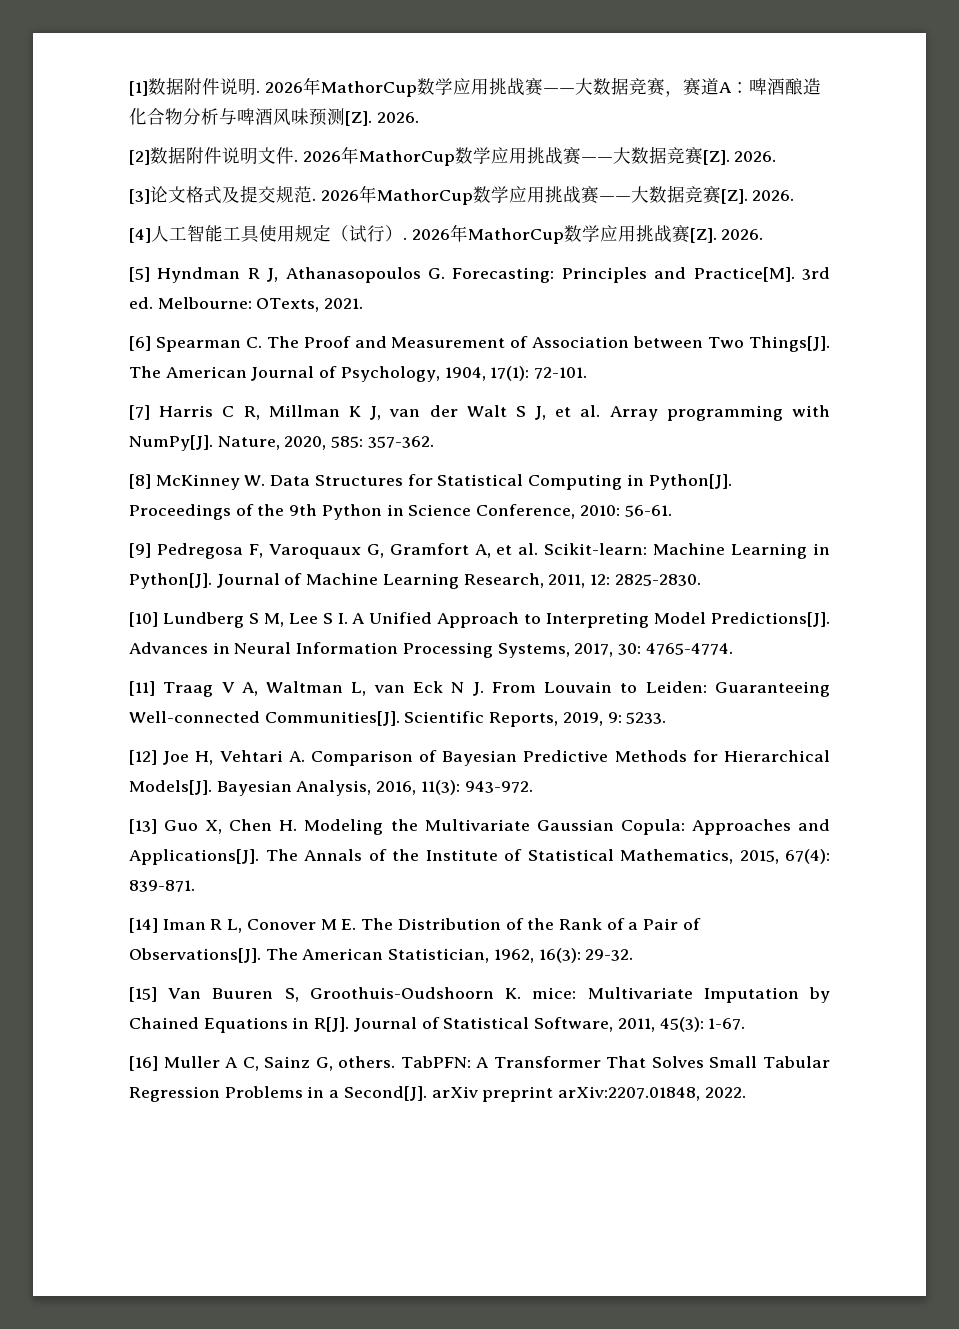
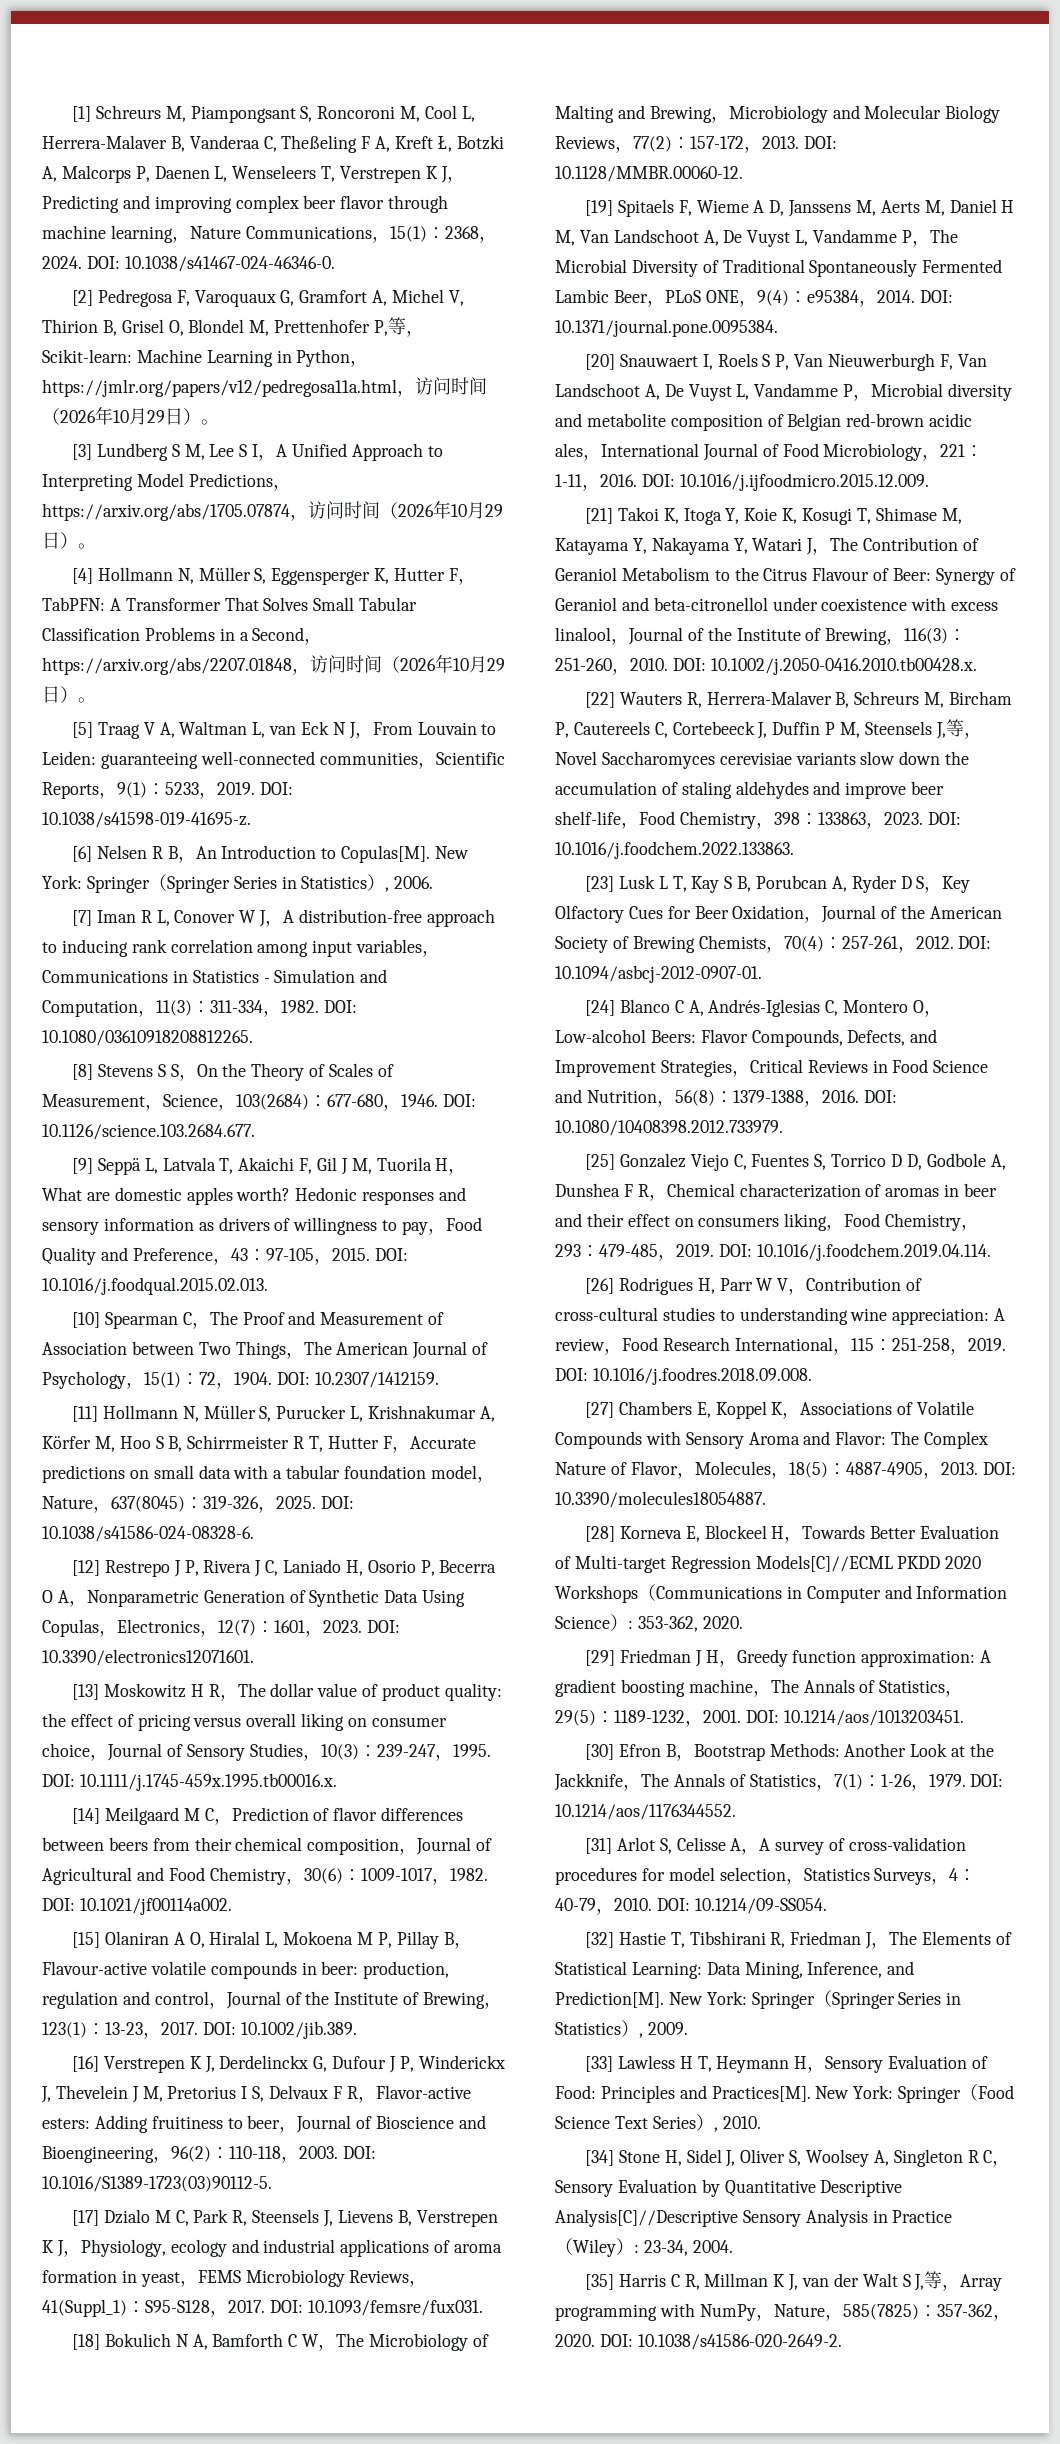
[148,77,821,97] [129,108,419,126] [129,146,777,166] [129,185,795,205] [129,224,764,244] [129,267,830,283] [129,297,364,312] [129,336,262,352] 数据附件说明. 2026年MathorCup数学应用挑战赛——大数据竞赛，赛道A：啤酒酿造化合物分析与啤酒风味预测[Z]. 2026. // [2]数据附件说明文件. 2026年MathorCup数学应用挑战赛——大数据竞赛[Z]. 2026. // [3]论文格式及提交规范. 2026年MathorCup数学应用挑战赛——大数据竞赛[Z]. 2026. // [4]人工智能工具使用规定（试行）. 2026年MathorCup数学应用挑战赛[Z]. 2026. // [5] Hyndman R J, Athanasopoulos G. Forecasting: Principles and Practice[M]. 3rd ed. Melbourne: OTexts, 2021. // [6] Spearman C. -> [95,105,475,123] [42,135,504,153] [42,165,465,183] [42,195,449,213] [42,225,497,243] [42,256,335,272] [72,289,464,307] [42,317,425,337] [42,349,369,367] [42,377,487,397] [42,406,219,425] [72,443,443,461] [42,473,291,491] [42,500,503,521] [42,532,96,549] [72,567,476,585] [42,597,418,611] [42,627,323,645] [42,654,505,675] [42,686,96,703] [72,721,497,739] [42,751,505,769] [42,782,293,799] [42,812,251,828] [72,845,470,863] [42,874,434,893] [72,909,495,927] [42,939,441,957] [42,969,388,983] [42,1000,357,1017] [42,1030,253,1046] [72,1063,394,1081] [42,1094,476,1111] [42,1124,255,1140] [72,1157,467,1175] [42,1187,467,1205] [42,1217,483,1235] [42,1247,408,1265] [42,1277,268,1295] [72,1312,210,1329] Schreurs M, Piampongsant S, Roncoroni M, Cool L, Herrera-Malaver B, Vanderaa C, Theßeling F A, Kreft Ł, Botzki A, Malcorps P, Daenen L, Wenseleers T, Verstrepen K J，Predicting and improving complex beer flavor through machine learning，Nature Communications，15(1)：2368，2024. DOI: 10.1038/s41467-024-46346-0. // [2] Pedregosa F, Varoquaux G, Gramfort A, Michel V, Thirion B, Grisel O, Blondel M, Prettenhofer P,等，Scikit-learn: Machine Learning in Python，https://jmlr.org/papers/v12/pedregosa11a.html，访问时间（2026年10月29日）。 // [3] Lundberg S M, Lee S I，A Unified Approach to Interpreting Model Predictions，https://arxiv.org/abs/1705.07874，访问时间（2026年10月29日）。 // [4] Hollmann N, Müller S, Eggensperger K, Hutter F，TabPFN: A Transformer That Solves Small Tabular Classification Problems in a Second，https://arxiv.org/abs/2207.01848，访问时间（2026年10月29日）。 // [5] Traag V A, Waltman L, van Eck N J，From Louvain to Leiden: guaranteeing well-connected communities，Scientific Reports，9(1)：5233，2019. DOI: 10.1038/s41598-019-41695-z. // [6] Nelsen R B，An Introduction to Copulas[M]. New York: Springer（Springer Series in Statistics）, 2006. // [7] Iman R L, Conover W J，A distribution-free approach to inducing rank correlation among input variables，Communications in Statistics - Simulation and Computation，11(3)：311-334，1982. DOI: 10.1080/03610918208812265. // [8] Stevens S S，On the Theory of Scales of Measurement，Science，103(2684)：677-680，1946. DOI: 10.1126/science.103.2684.677. // [9] Seppä L, Latvala T, Akaichi F, Gil J M, Tuorila H，What are domestic apples worth? Hedonic responses and sensory information as drivers of willingness to pay，Food Quality and Preference，43：97-105，2015. DOI: 10.1016/j.foodqual.2015.02.013. // [10] Spearman C，
[749,336,831,352] Things[J]. -> [235,1341,304,1359] Things，
[340,366,588,382] [129,405,150,420] Psychology, 1904, 17(1): 72-101. // [7] -> [42,1371,439,1389] [72,1405,495,1422] [42,1435,476,1453] [42,1465,495,1483] [42,1496,354,1513] [42,1526,254,1542] [72,1559,497,1577] [42,1589,466,1607] [42,1619,400,1637] [42,1649,254,1666] [72,1683,502,1701] [42,1713,447,1731] [42,1743,491,1761] [42,1773,337,1791] [72,1807,464,1825] [42,1837,493,1855] [42,1867,488,1885] [42,1898,232,1915] [72,1931,472,1949] [42,1961,450,1979] [42,1991,503,2009] [42,2021,357,2039] [72,2055,505,2073] [41,2085,471,2103] [42,2115,487,2133] [42,2146,376,2163] [42,2176,272,2192] [72,2209,498,2227] [42,2239,503,2257] [42,2269,428,2287] [42,2299,483,2317] [72,2333,489,2351] [555,105,1001,123] [555,136,837,153] [555,166,743,182] [585,199,1015,217] [555,229,958,247] [555,259,1003,277] [555,289,953,307] [555,319,778,337] [585,353,987,371] [555,383,1013,401] [555,413,973,431] [555,443,984,461] [555,473,929,491] [585,507,962,525] [555,537,980,555] [555,567,1016,585] [555,597,999,611] [555,627,967,645] [555,657,977,675] [585,691,1013,708] [555,719,982,739] [555,751,970,769] [555,781,945,799] [555,811,961,829] [555,841,794,859] [585,875,971,893] [555,905,1003,923] [555,935,992,953] [555,965,762,983] [585,999,943,1017] [555,1029,938,1047] [555,1059,989,1077] [555,1089,897,1107] [555,1120,783,1136] [585,1153,1006,1171] [555,1183,998,1201] [555,1213,980,1231] [555,1243,991,1261] [585,1277,923,1295] [555,1307,1006,1325] [555,1337,1006,1355] [555,1367,812,1385] [585,1401,975,1419] [555,1431,989,1449] [555,1461,1016,1479] [555,1491,766,1508] [585,1525,1000,1543] [555,1555,982,1573] [555,1584,1008,1603] [555,1614,743,1632] [585,1649,992,1667] [555,1679,964,1697] [555,1710,964,1727] [585,1743,995,1761] [554,1773,1004,1791] [555,1804,736,1820] [585,1837,967,1855] [555,1867,977,1885] [555,1898,827,1915] [585,1931,1012,1949] [555,1961,915,1979] [555,1990,962,2009] [555,2020,688,2038] [585,2055,989,2073] [555,2084,1015,2103] [555,2114,761,2132] [585,2149,1011,2167] [555,2179,903,2197] [555,2209,953,2227] [555,2238,733,2257] [585,2274,615,2290] Psychology，15(1)：72，1904. DOI: 10.2307/1412159. // [11] Hollmann N, Müller S, Purucker L, Krishnakumar A, Körfer M, Hoo S B, Schirrmeister R T, Hutter F，Accurate predictions on small data with a tabular foundation model，Nature，637(8045)：319-326，2025. DOI: 10.1038/s41586-024-08328-6. // [12] Restrepo J P, Rivera J C, Laniado H, Osorio P, Becerra O A，Nonparametric Generation of Synthetic Data Using Copulas，Electronics，12(7)：1601，2023. DOI: 10.3390/electronics12071601. // [13] Moskowitz H R，The dollar value of product quality: the effect of pricing versus overall liking on consumer choice，Journal of Sensory Studies，10(3)：239-247，1995. DOI: 10.1111/j.1745-459x.1995.tb00016.x. // [14] Meilgaard M C，Prediction of flavor differences between beers from their chemical composition，Journal of Agricultural and Food Chemistry，30(6)：1009-1017，1982. DOI: 10.1021/jf00114a002. // [15] Olaniran A O, Hiralal L, Mokoena M P, Pillay B，Flavour-active volatile compounds in beer: production, regulation and control，Journal of the Institute of Brewing，123(1)：13-23，2017. DOI: 10.1002/jib.389. // [16] Verstrepen K J, Derdelinckx G, Dufour J P, Winderickx J, Thevelein J M, Pretorius I S, Delvaux F R，Flavor-active esters: Adding fruitiness to beer，Journal of Bioscience and Bioengineering，96(2)：110-118，2003. DOI: 10.1016/S1389-1723(03)90112-5. // [17] Dzialo M C, Park R, Steensels J, Lievens B, Verstrepen K J，Physiology, ecology and industrial applications of aroma formation in yeast，FEMS Microbiology Reviews，41(Suppl_1)：S95-S128，2017. DOI: 10.1093/femsre/fux031. // [18] Bokulich N A, Bamforth C W，The Microbiology of Malting and Brewing，Microbiology and Molecular Biology Reviews，77(2)：157-172，2013. DOI: 10.1128/MMBR.00060-12. // [19] Spitaels F, Wieme A D, Janssens M, Aerts M, Daniel H M, Van Landschoot A, De Vuyst L, Vandamme P，The Microbial Diversity of Traditional Spontaneously Fermented Lambic Beer，PLoS ONE，9(4)：e95384，2014. DOI: 10.1371/journal.pone.0095384. // [20] Snauwaert I, Roels S P, Van Nieuwerburgh F, Van Landschoot A, De Vuyst L, Vandamme P，Microbial diversity and metabolite composition of Belgian red-brown acidic ales，International Journal of Food Microbiology，221：1-11，2016. DOI: 10.1016/j.ijfoodmicro.2015.12.009. // [21] Takoi K, Itoga Y, Koie K, Kosugi T, Shimase M, Katayama Y, Nakayama Y, Watari J，The Contribution of Geraniol Metabolism to the Citrus Flavour of Beer: Synergy of Geraniol and beta-citronellol under coexistence with excess linalool，Journal of the Institute of Brewing，116(3)：251-260，2010. DOI: 10.1002/j.2050-0416.2010.tb00428.x. // [22] Wauters R, Herrera-Malaver B, Schreurs M, Bircham P, Cautereels C, Cortebeeck J, Duffin P M, Steensels J,等，Novel Saccharomyces cerevisiae variants slow down the accumulation of staling aldehydes and improve beer shelf-life，Food Chemistry，398：133863，2023. DOI: 10.1016/j.foodchem.2022.133863. // [23] Lusk L T, Kay S B, Porubcan A, Ryder D S，Key Olfactory Cues for Beer Oxidation，Journal of the American Society of Brewing Chemists，70(4)：257-261，2012. DOI: 10.1094/asbcj-2012-0907-01. // [24] Blanco C A, Andrés-Iglesias C, Montero O，Low-alcohol Beers: Flavor Compounds, Defects, and Improvement Strategies，Critical Reviews in Food Science and Nutrition，56(8)：1379-1388，2016. DOI: 10.1080/10408398.2012.733979. // [25] Gonzalez Viejo C, Fuentes S, Torrico D D, Godbole A, Dunshea F R，Chemical characterization of aromas in beer and their effect on consumers liking，Food Chemistry，293：479-485，2019. DOI: 10.1016/j.foodchem.2019.04.114. // [26] Rodrigues H, Parr W V，Contribution of cross-cultural studies to understanding wine appreciation: A review，Food Research International，115：251-258，2019. DOI: 10.1016/j.foodres.2018.09.008. // [27] Chambers E, Koppel K，Associations of Volatile Compounds with Sensory Aroma and Flavor: The Complex Nature of Flavor，Molecules，18(5)：4887-4905，2013. DOI: 10.3390/molecules18054887. // [28] Korneva E, Blockeel H，Towards Better Evaluation of Multi-target Regression Models[C]//ECML PKDD 2020 Workshops（Communications in Computer and Information Science）: 353-362, 2020. // [29] Friedman J H，Greedy function approximation: A gradient boosting machine，The Annals of Statistics，29(5)：1189-1232，2001. DOI: 10.1214/aos/1013203451. // [30] Efron B，Bootstrap Methods: Another Look at the Jackknife，The Annals of Statistics，7(1)：1-26，1979. DOI: 10.1214/aos/1176344552. // [31] Arlot S, Celisse A，A survey of cross-validation procedures for model selection，Statistics Surveys，4：40-79，2010. DOI: 10.1214/09-SS054. // [32] Hastie T, Tibshirani R, Friedman J，The Elements of Statistical Learning: Data Mining, Inference, and Prediction[M]. New York: Springer（Springer Series in Statistics）, 2009. // [33] Lawless H T, Heymann H，Sensory Evaluation of Food: Principles and Practices[M]. New York: Springer（Food Science Text Series）, 2010. // [34] Stone H, Sidel J, Oliver S, Woolsey A, Singleton R C，Sensory Evaluation by Quantitative Descriptive Analysis[C]//Descriptive Sensory Analysis in Practice（Wiley）: 23-34, 2004. // [35]
[555,405,601,417] et al. -> [924,2271,961,2291] 等，
[129,435,434,451] [129,474,732,490] [129,504,672,520] [129,543,830,559] [129,573,701,589] [129,612,830,628] [129,642,733,658] [129,681,830,697] [129,711,667,727] [129,750,830,766] [129,780,533,796] [129,819,830,835] [129,849,830,865] [129,880,195,892] [129,918,701,933] [129,948,634,963] [129,987,830,1003] [129,1017,746,1033] [129,1056,831,1071] [129,1086,746,1102] NumPy[J]. Nature, 2020, 585: 357-362. // [8] McKinney W. Data Structures for Statistical Computing in Python[J]. Proceedings of the 9th Python in Science Conference, 2010: 56-61. // [9] Pedregosa F, Varoquaux G, Gramfort A, et al. Scikit-learn: Machine Learning in Python[J]. Journal of Machine Learning Research, 2011, 12: 2825-2830. // [10] Lundberg S M, Lee S I. A Unified Approach to Interpreting Model Predictions[J]. Advances in Neural Information Processing Systems, 2017, 30: 4765-4774. // [11] Traag V A, Waltman L, van Eck N J. From Louvain to Leiden: Guaranteeing Well-connected Communities[J]. Scientific Reports, 2019, 9: 5233. // [12] Joe H, Vehtari A. Comparison of Bayesian Predictive Methods for Hierarchical Models[J]. Bayesian Analysis, 2016, 11(3): 943-972. // [13] Guo X, Chen H. Modeling the Multivariate Gaussian Copula: Approaches and Applications[J]. The Annals of the Institute of Statistical Mathematics, 2015, 67(4): 839-871. // [14] Iman R L, Conover M E. The Distribution of the Rank of a Pair of Observations[J]. The American Statistician, 1962, 16(3): 29-32. // [15] Van Buuren S, Groothuis-Oudshoorn K. mice: Multivariate Imputation by Chained Equations in R[J]. Journal of Statistical Software, 2011, 45(3): 1-67. // [16] Muller A C, Sainz G, others. TabPFN: A Transformer That Solves Small Tabular Regression Problems in a Second[J]. arXiv preprint arXiv:2207.01848, 2022. -> [699,2304,1011,2321] [555,2334,842,2350] NumPy，Nature，585(7825)：357-362，2020. DOI: 10.1038/s41586-020-2649-2.

